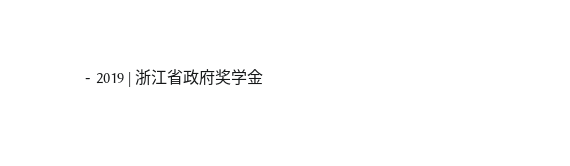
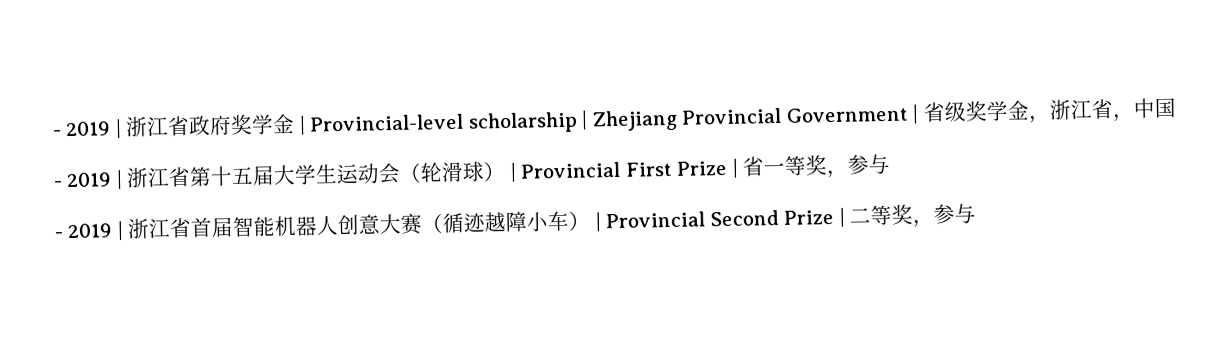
(264, 77) none -> [298,97,1177,135] [53,153,892,190] [53,203,977,241] | Provincial-level scholarship | Zhejiang Provincial Government | 省级奖学金，浙江省，中国 // - 2019 | 浙江省第十五届大学生运动会（轮滑球） | Provincial First Prize | 省一等奖，参与 // - 2019 | 浙江省首届智能机器人创意大赛（循迹越障小车） | Provincial Second Prize | 二等奖，参与

